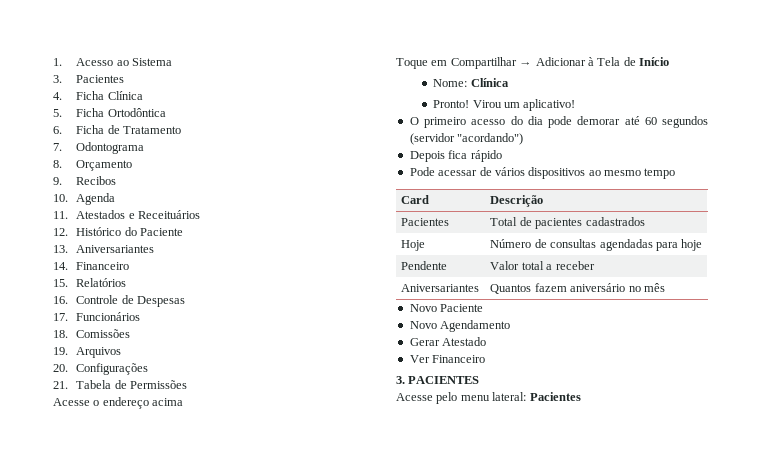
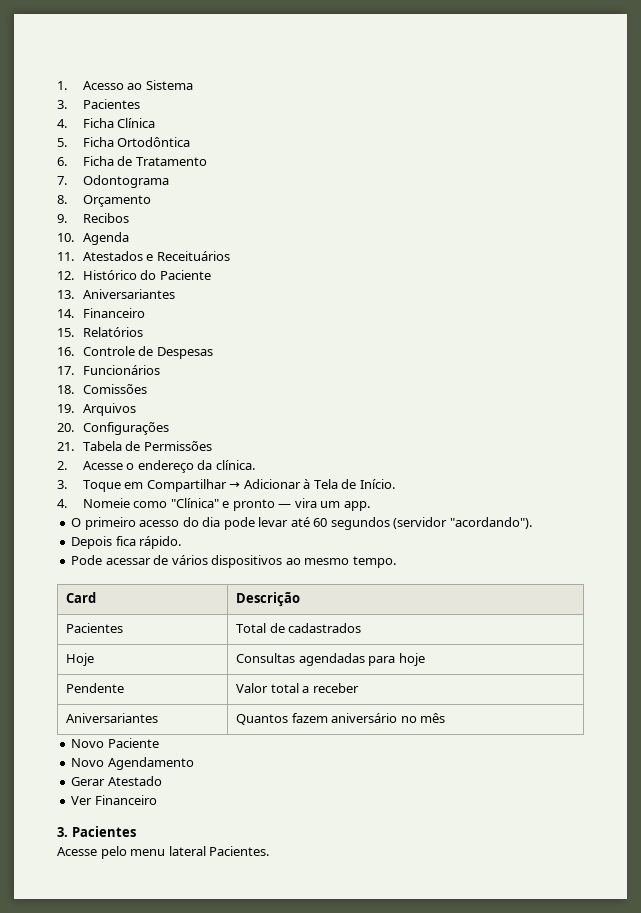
(188, 384) none -> [57,461,67,470] 2.
[152,398,184,406] acima // -> [197,460,255,470] [57,480,67,489] da clínica. // 3.
[639,57,669,66] [433,78,509,87] [433,99,576,111] Início // Nome: Clínica // Pronto! Virou um aplicativo! -> [359,479,395,489] [57,498,370,511] Início. // 4. Nomeie como "Clínica" e pronto — vira um app.
[577,116,621,125] demorar -> [258,517,289,527] levar
[457,133,524,145] "acordando") -> [449,517,532,529] "acordando").
[470,150,502,162] rápido -> [139,536,182,549] rápido.
[644,168,676,179] tempo -> [352,556,396,568] tempo.
[535,218,583,229] pacientes -> (285, 628) none
[490,239,597,248] Número de consultas -> [236,653,296,663] Consultas
[408,376,480,384] PACIENTES -> [71,826,136,837] Pacientes
[492,392,581,401] lateral: Pacientes -> [168,846,270,856] lateral Pacientes.

